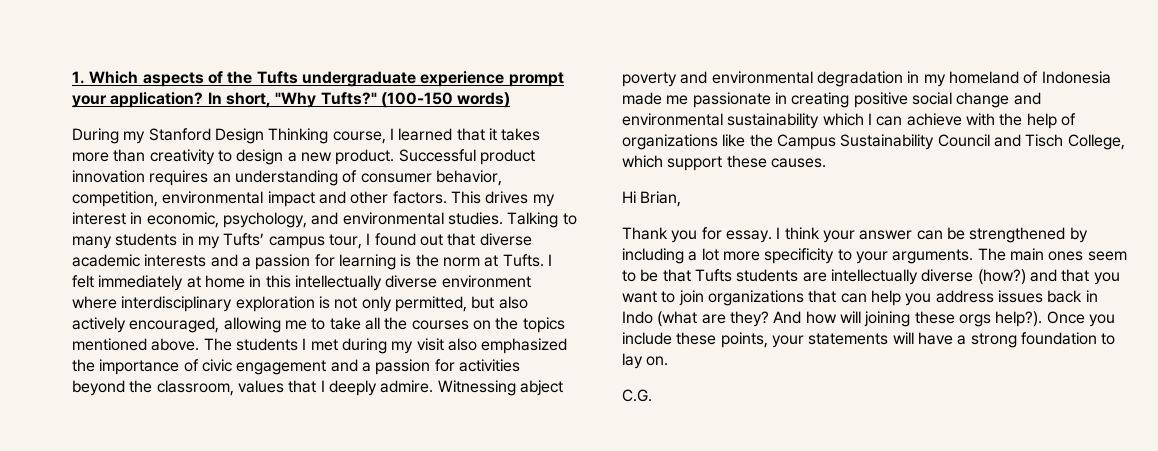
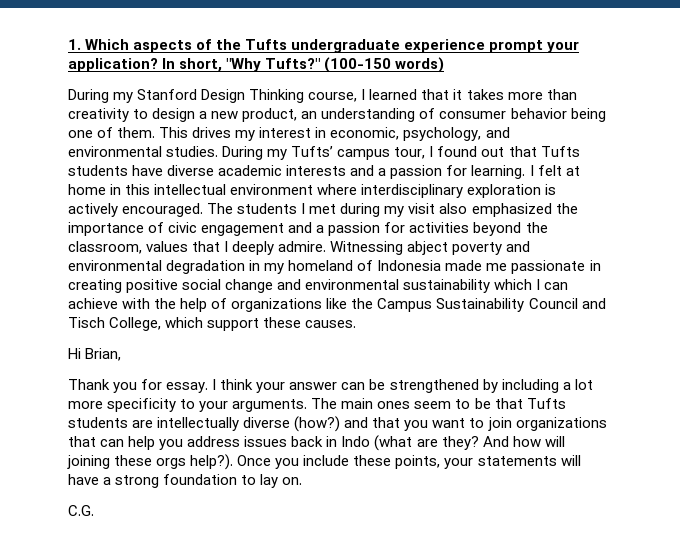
[335,149,535,165] [72,170,502,186] [72,191,447,207] product. Successful product innovation requires an understanding of consumer behavior, competition, environmental impact and other factors. -> [242,108,606,122] [68,127,156,138] product, an understanding of consumer behavior being one of them.
[507,212,577,228] [72,233,194,249] Talking to many students in -> [222,146,264,160] During
(476, 239) none -> [540,146,580,157] [68,165,164,176] Tufts students have
[338,254,544,270] learning is the norm at Tufts. -> [471,165,526,179] learning.
[98,275,184,291] immediately -> (562, 170) none
[294,275,438,291] intellectually diverse -> [154,184,227,195] intellectual
[334,296,528,312] [72,317,565,333] [72,338,200,351] not only permitted, but also actively encouraged, allowing me to take all the courses on the topics mentioned above. -> [68,203,204,217] actively encouraged.

